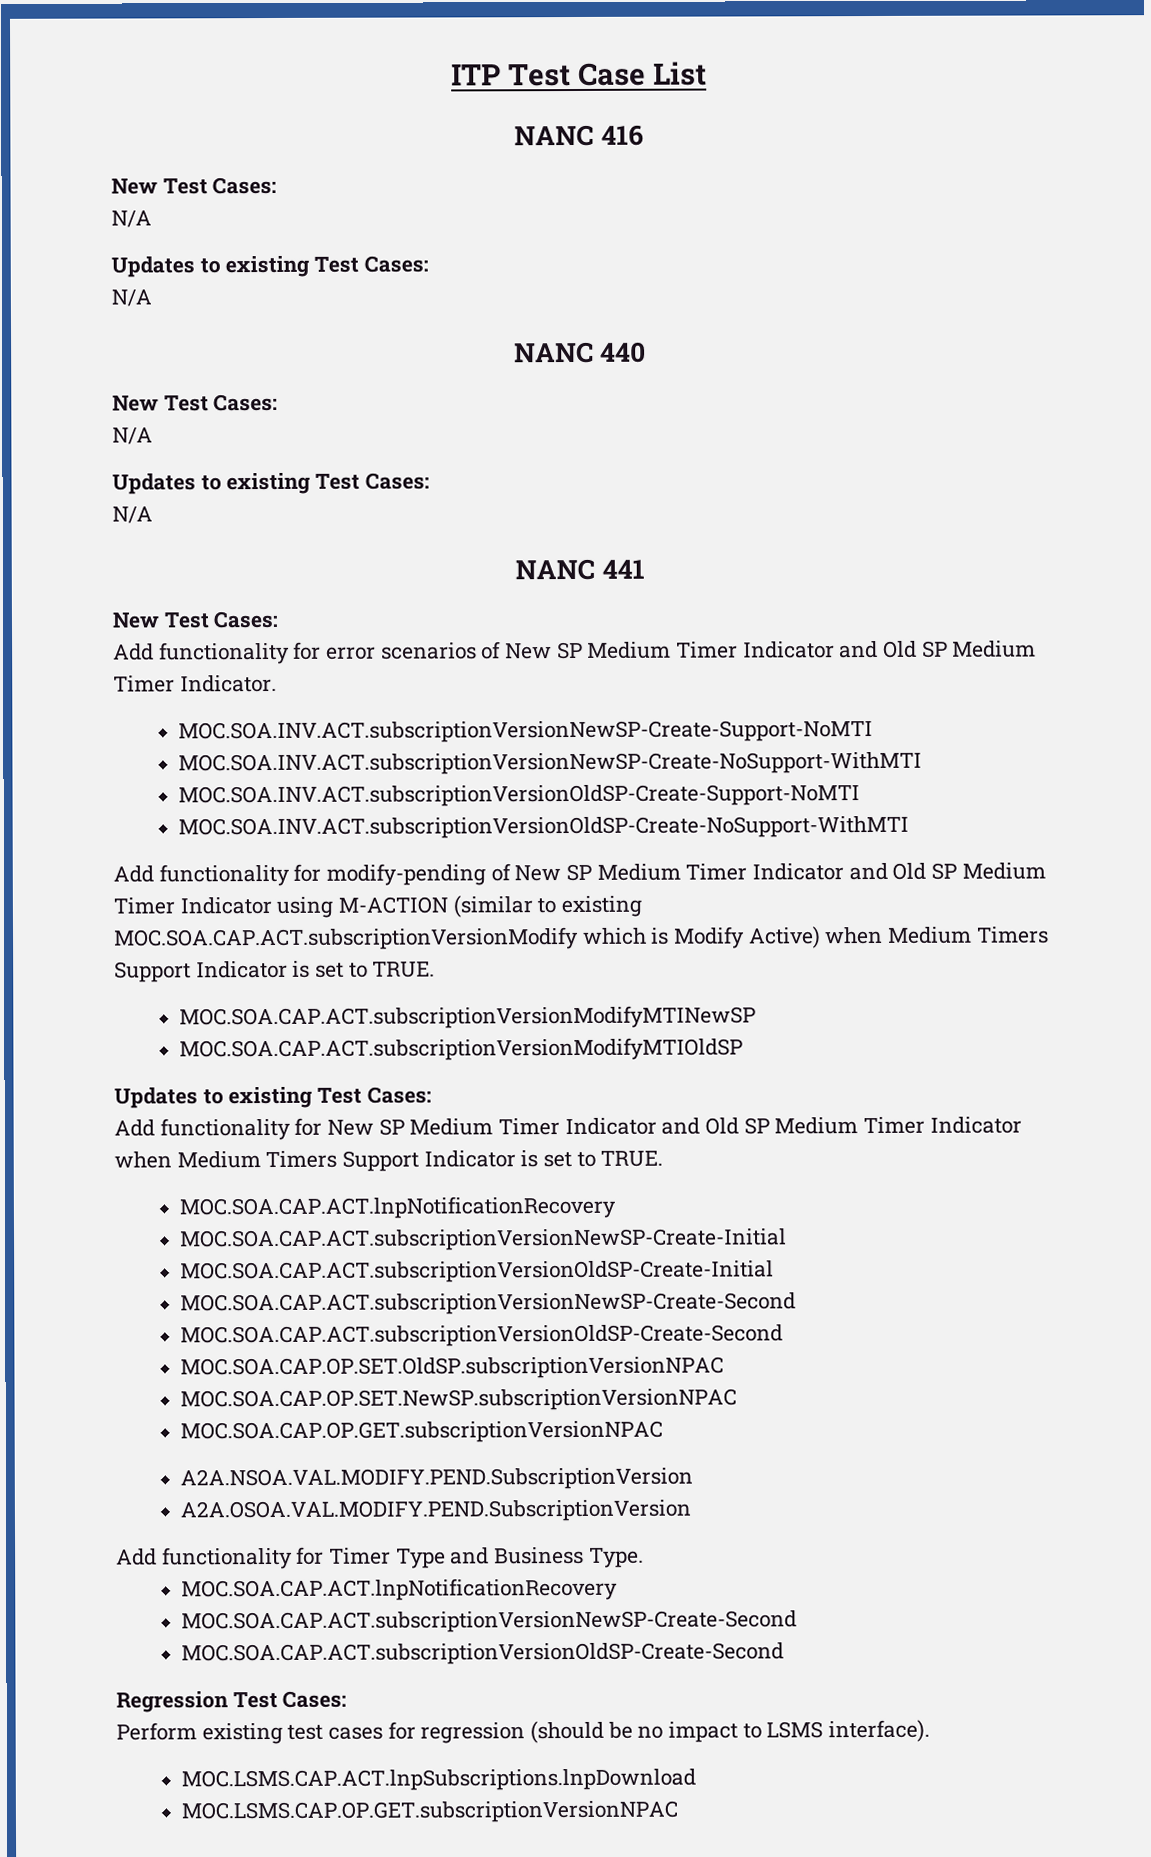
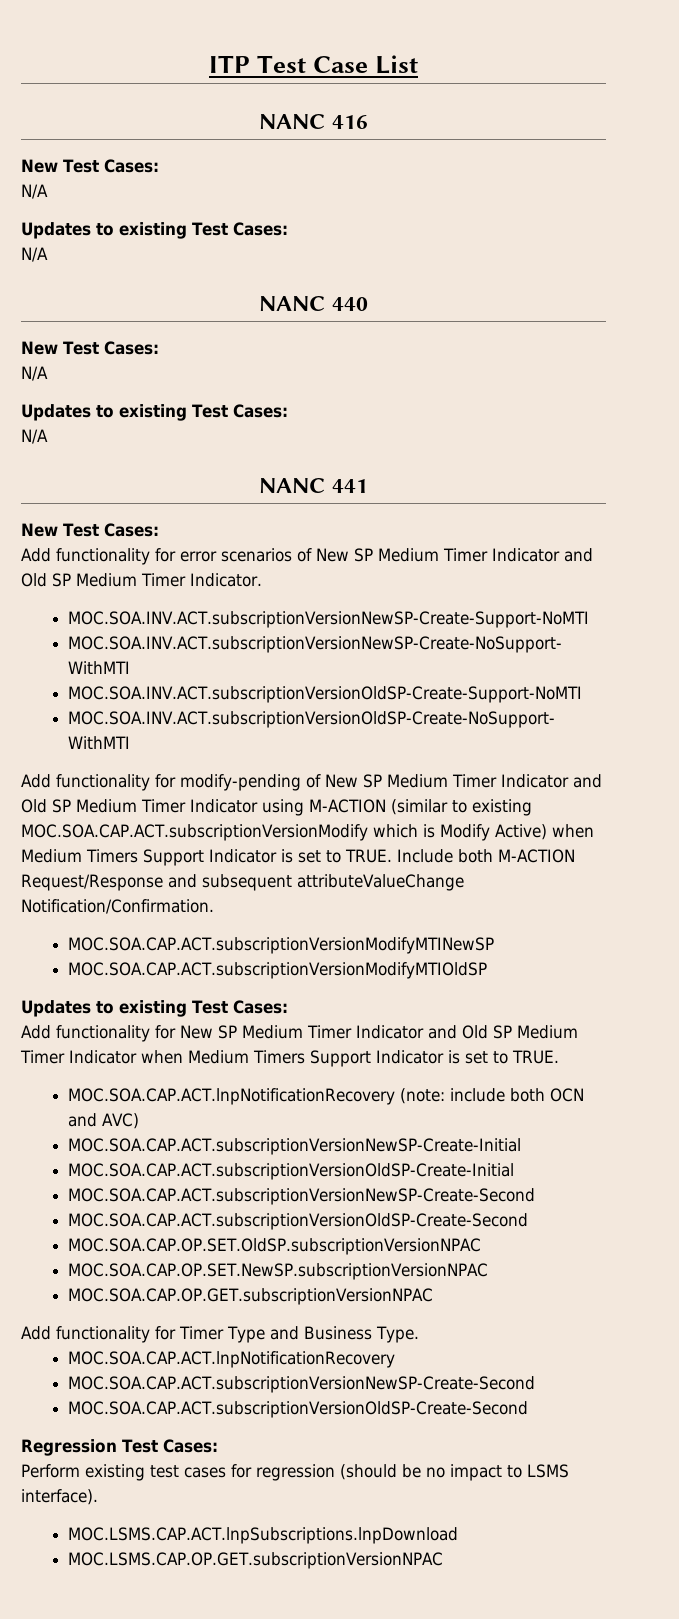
(436, 969) none -> [397,849,575,863] [21,874,464,891] [21,899,214,914] Include both M-ACTION Request/Response and subsequent attributeValueChange Notification/Confirmation.
(616, 1207) none -> [399,1088,584,1104] [67,1113,139,1129] (note: include both OCN and AVC)
[179,1467,693,1491] [179,1499,691,1523] // A2A.NSOA.VAL.MODIFY.PEND.SubscriptionVersion // A2A.OSOA.VAL.MODIFY.PEND.SubscriptionVersion -> (433, 1296) none

